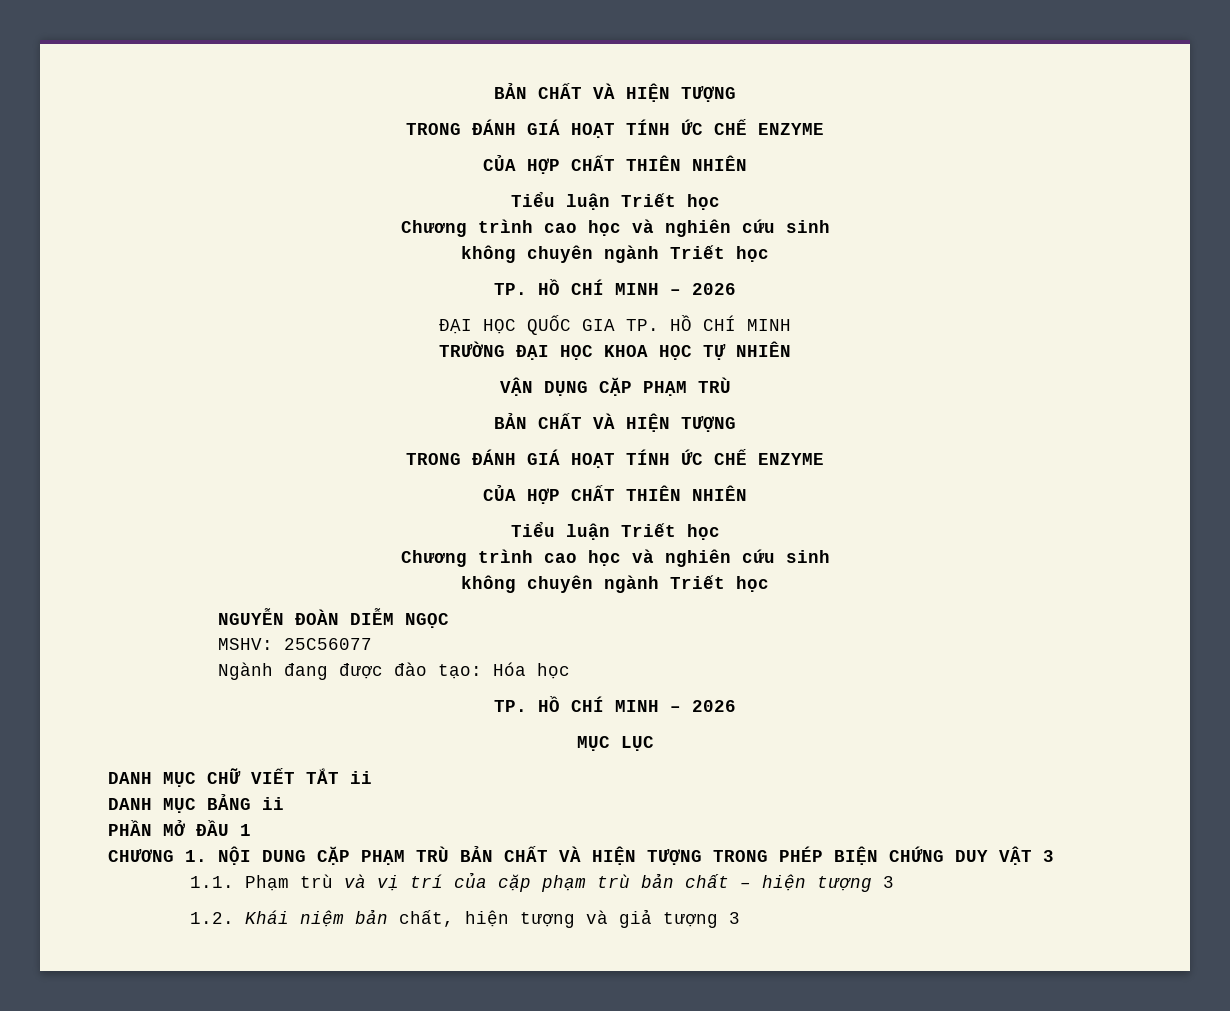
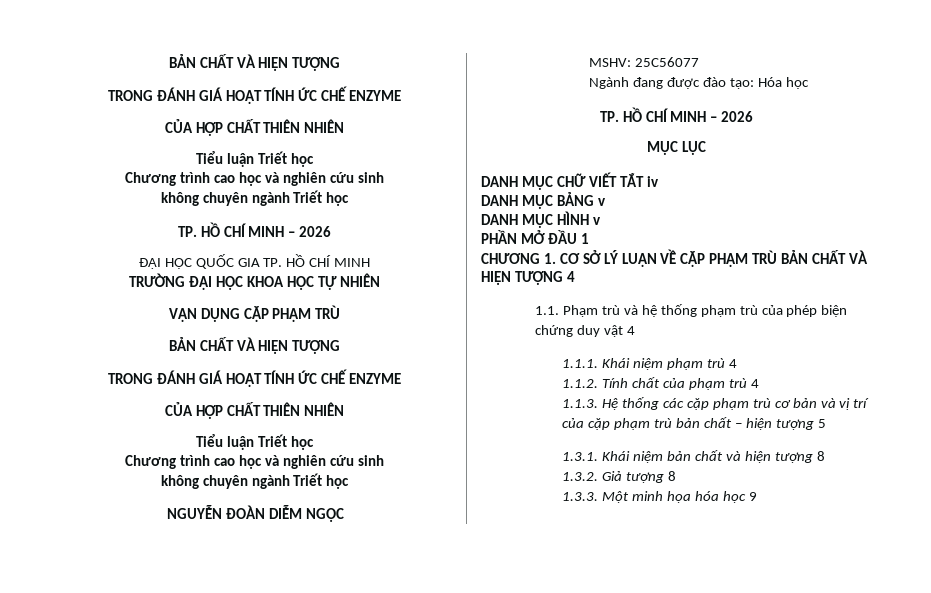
[350,771,372,784] ii -> [646,176,659,187] iv
[262,797,284,810] ii -> [597,198,606,206] [481,211,601,228] v // DANH MỤC HÌNH v
[218,846,306,865] NỘI DUNG -> [559,249,677,267] CƠ SỞ LÝ LUẬN VỀ
[713,846,1054,865] [190,874,334,891] TRONG PHÉP BIỆN CHỨNG DUY VẬT 3 // 1.1. Phạm trù -> [566,271,575,282] [535,304,848,317] [535,325,635,337] [562,358,737,370] [562,377,759,390] [562,397,817,410] 4 // 1.1. Phạm trù và hệ thống phạm trù của phép biện chứng duy vật 4 // 1.1.1. Khái niệm phạm trù 4 // 1.1.2. Tính chất của phạm trù 4 // 1.1.3. Hệ thống các cặp phạm trù cơ bản
[883,876,895,888] [190,912,235,924] 3 // 1.2. -> [817,419,826,428] [562,452,599,461] 5 // 1.3.1.
[399,909,741,928] chất, hiện tượng và giả tượng 3 -> [694,450,825,463] [562,471,677,483] [562,491,757,503] chất và hiện tượng 8 // 1.3.2. Giả tượng 8 // 1.3.3. Một minh họa hóa học 9

